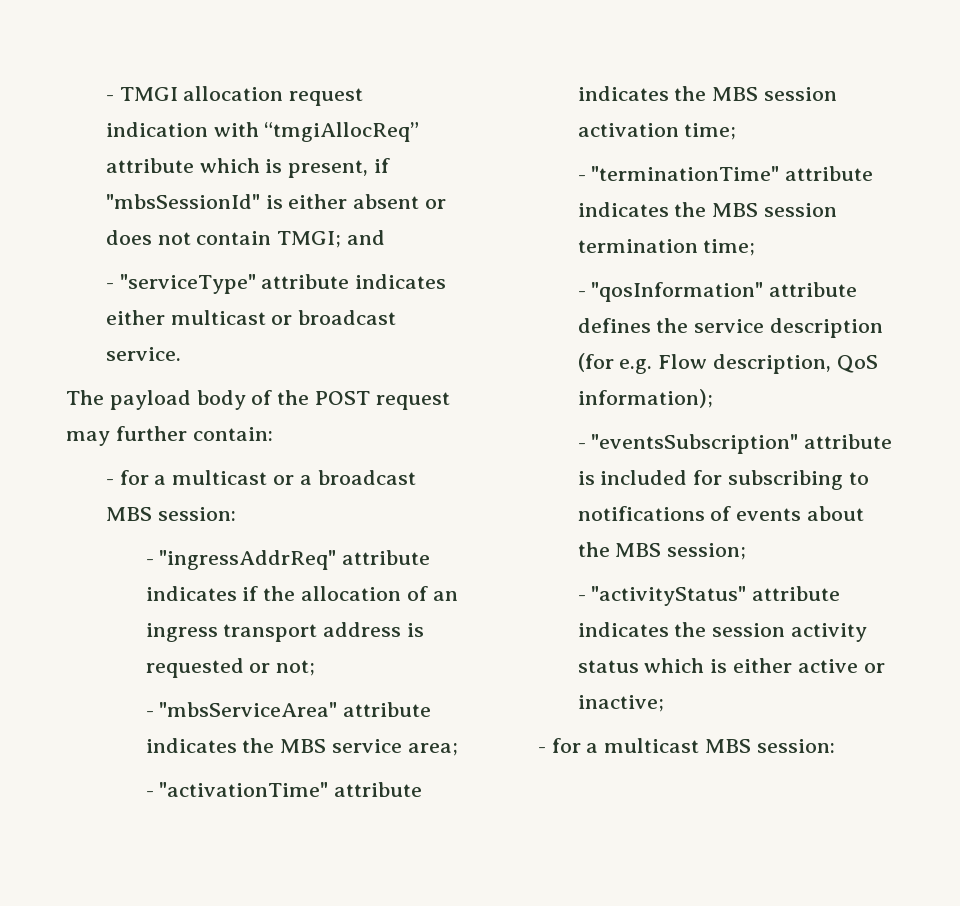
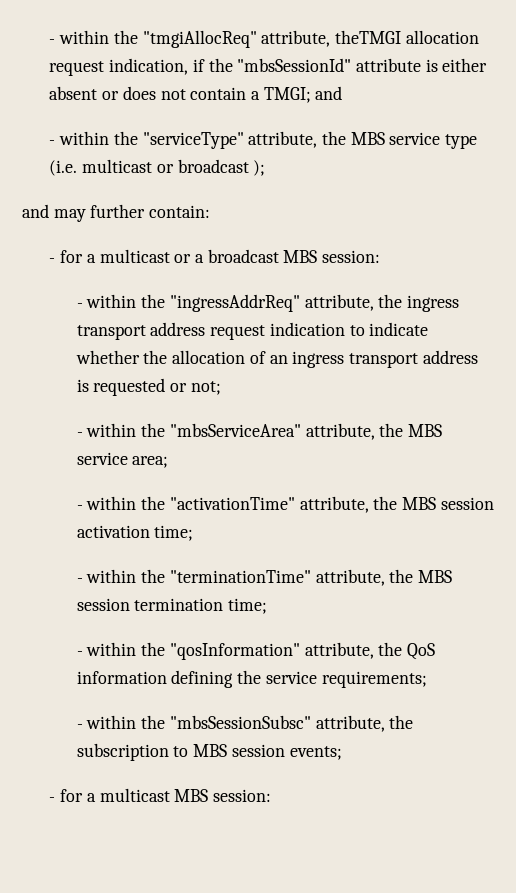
[105,86,364,106] [105,122,420,142] [105,158,391,178] [105,194,260,209] - TMGI allocation request indication with “tmgiAllocReq” attribute which is present, if "mbsSessionId" -> [49,30,479,48] [49,58,421,76] - within the "tmgiAllocReq" attribute, theTMGI allocation request indication, if the "mbsSessionId" attribute
(272, 238) none -> [250,91,260,100] a
[119,274,447,294] [105,310,397,325] [105,347,181,361] [66,390,450,410] "serviceType" attribute indicates either multicast or broadcast service. // The payload body of the POST request -> [59,131,478,149] [49,159,266,176] [22,204,49,218] within the "serviceType" attribute, the MBS service type (i.e. multicast or broadcast ); // and
[159,550,431,570] [145,586,259,601] "ingressAddrReq" attribute indicates if -> [86,294,460,312] [76,322,429,340] [75,350,140,364] within the "ingressAddrReq" attribute, the ingress transport address request indication to indicate whether
[159,702,432,717] [145,738,237,753] "mbsServiceArea" attribute indicates -> [86,423,375,440] within the "mbsServiceArea" attribute,
[159,782,423,797] [577,86,669,101] "activationTime" attribute indicates -> [86,496,369,513] within the "activationTime" attribute,
[591,166,874,181] [577,202,669,217] "terminationTime" attribute indicates -> [86,569,385,586] within the "terminationTime" attribute,
[591,282,858,302] [577,318,884,338] [577,353,878,374] [577,389,713,408] [577,434,893,454] [577,470,869,490] [577,506,865,521] [577,542,747,560] [577,586,841,606] [577,622,868,642] [577,658,885,673] [577,695,664,712] "qosInformation" attribute defines the service description (for e.g. Flow description, QoS information); // - "eventsSubscription" attribute is included for subscribing to notifications of events about the MBS session; // - "activityStatus" attribute indicates the session activity status which is either active or inactive; -> [86,642,436,660] [76,670,427,688] [76,715,414,732] [76,743,342,761] within the "qosInformation" attribute, the QoS information defining the service requirements; // - within the "mbsSessionSubsc" attribute, the subscription to MBS session events;

